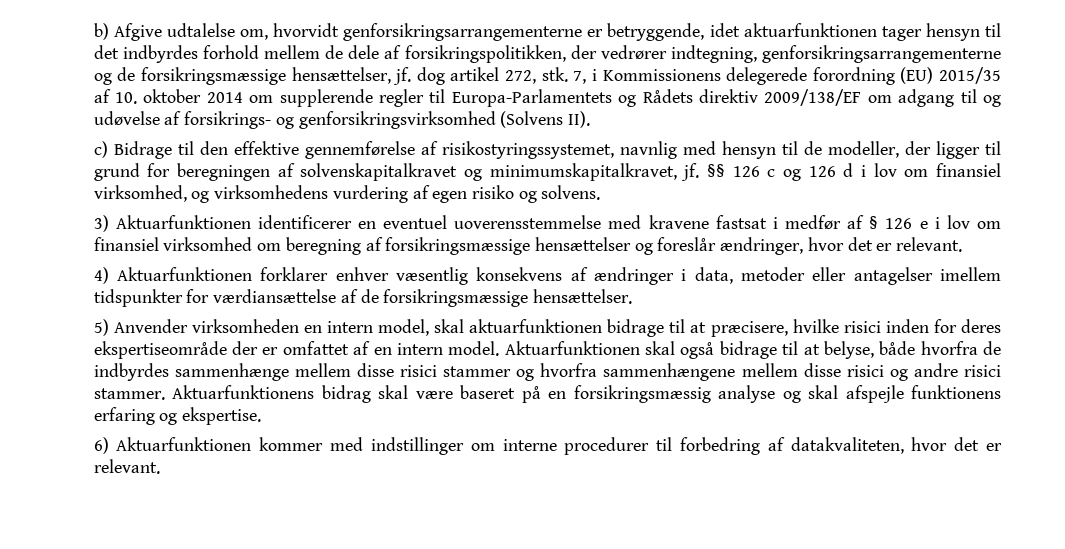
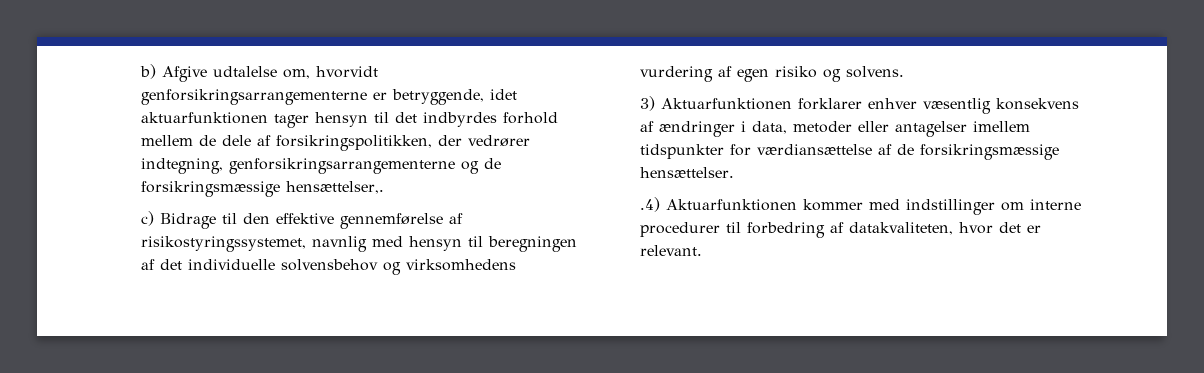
[291,67,1002,85] [93,89,1001,107] [93,111,590,129] hensættelser, jf. dog artikel 272, stk. 7, i Kommissionens delegerede forordning (EU) 2015/35 af 10. oktober 2014 om supplerende regler til Europa-Parlamentets og Rådets direktiv 2009/138/EF om adgang til og udøvelse af forsikrings- og genforsikringsvirksomhed (Solvens II). -> [286,181,385,194] hensættelser,.
[803,141,1001,159] [93,163,1002,181] [93,185,187,202] de modeller, der ligger til grund for beregningen af solvenskapitalkravet og minimumskapitalkravet, jf. §§ 126 c og 126 d i lov om finansiel virksomhed, -> [488,236,578,252] [141,259,379,271] beregningen af det individuelle solvensbehov
[257,215,1002,229] [93,237,963,255] [93,267,252,284] identificerer en eventuel uoverensstemmelse med kravene fastsat i medfør af § 126 e i lov om finansiel virksomhed om beregning af forsikringsmæssige hensættelser og foreslår ændringer, hvor det er relevant. // 4) Aktuarfunktionen -> (793, 104) none
[93,319,1001,337] [93,341,1002,359] [93,363,1002,381] [93,385,1001,403] [93,407,262,425] [93,437,109,454] 5) Anvender virksomheden en intern model, skal aktuarfunktionen bidrage til at præcisere, hvilke risici inden for deres ekspertiseområde der er omfattet af en intern model. Aktuarfunktionen skal også bidrage til at belyse, både hvorfra de indbyrdes sammenhænge mellem disse risici stammer og hvorfra sammenhængene mellem disse risici og andre risici stammer. Aktuarfunktionens bidrag skal være baseret på en forsikringsmæssig analyse og skal afspejle funktionens erfaring og ekspertise. // 6) -> [640,197,661,212] .4)

